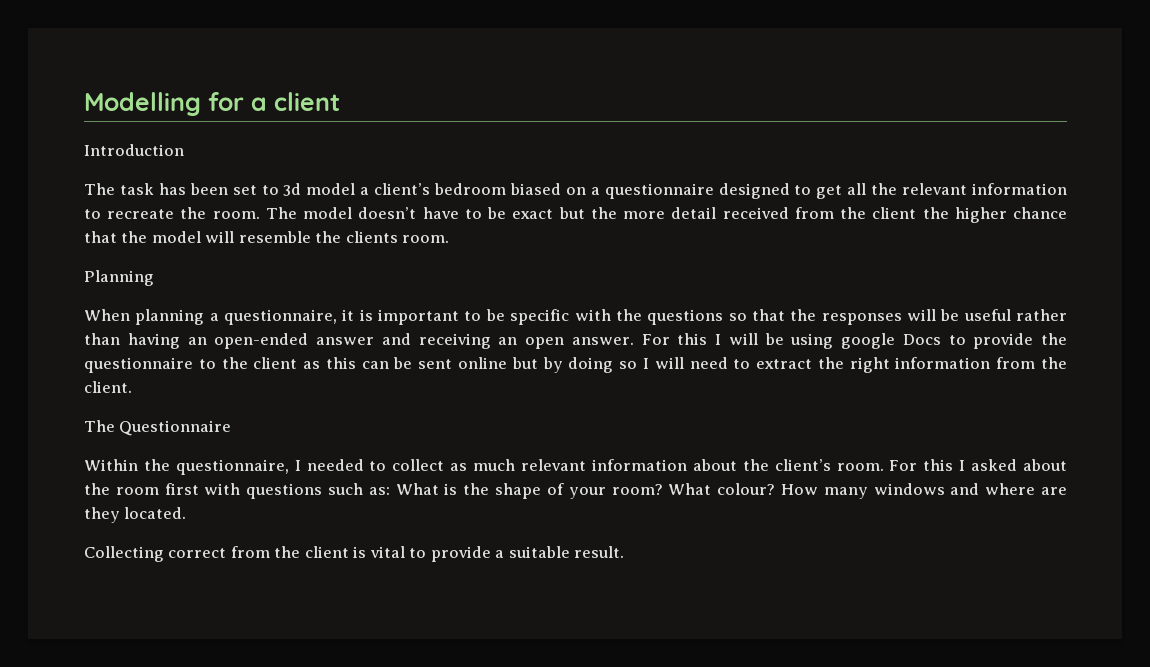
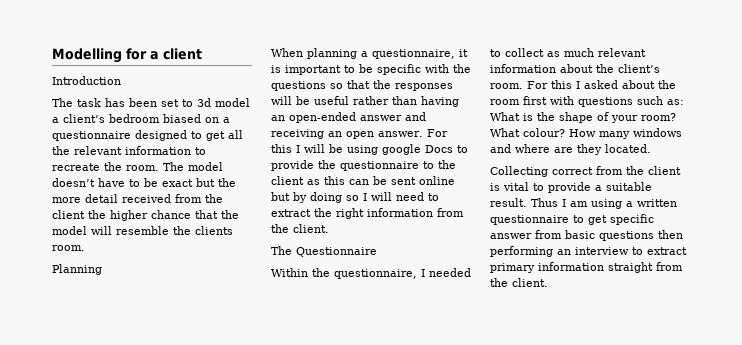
(625, 552) none -> [531,198,677,209] [490,214,654,225] [490,230,683,241] [490,246,687,257] [490,262,683,273] [490,278,548,287] Thus I am using a written questionnaire to get specific answer from basic questions then performing an interview to extract primary information straight from the client.

